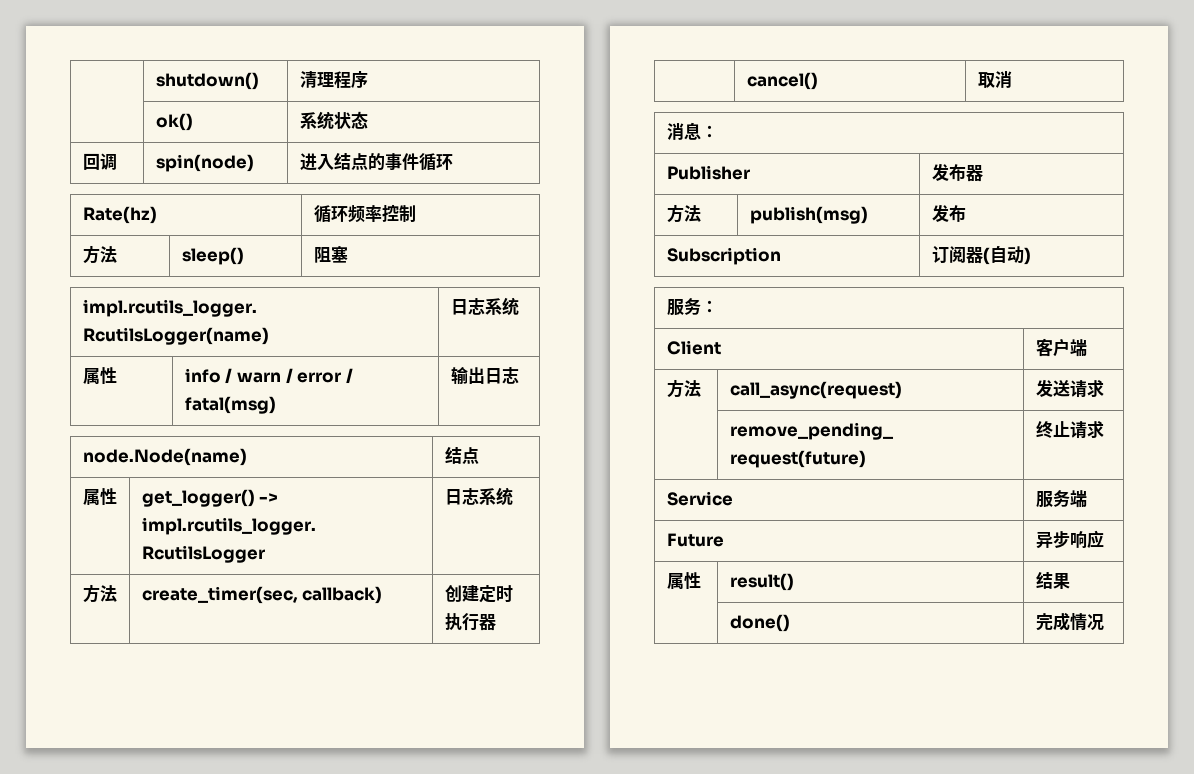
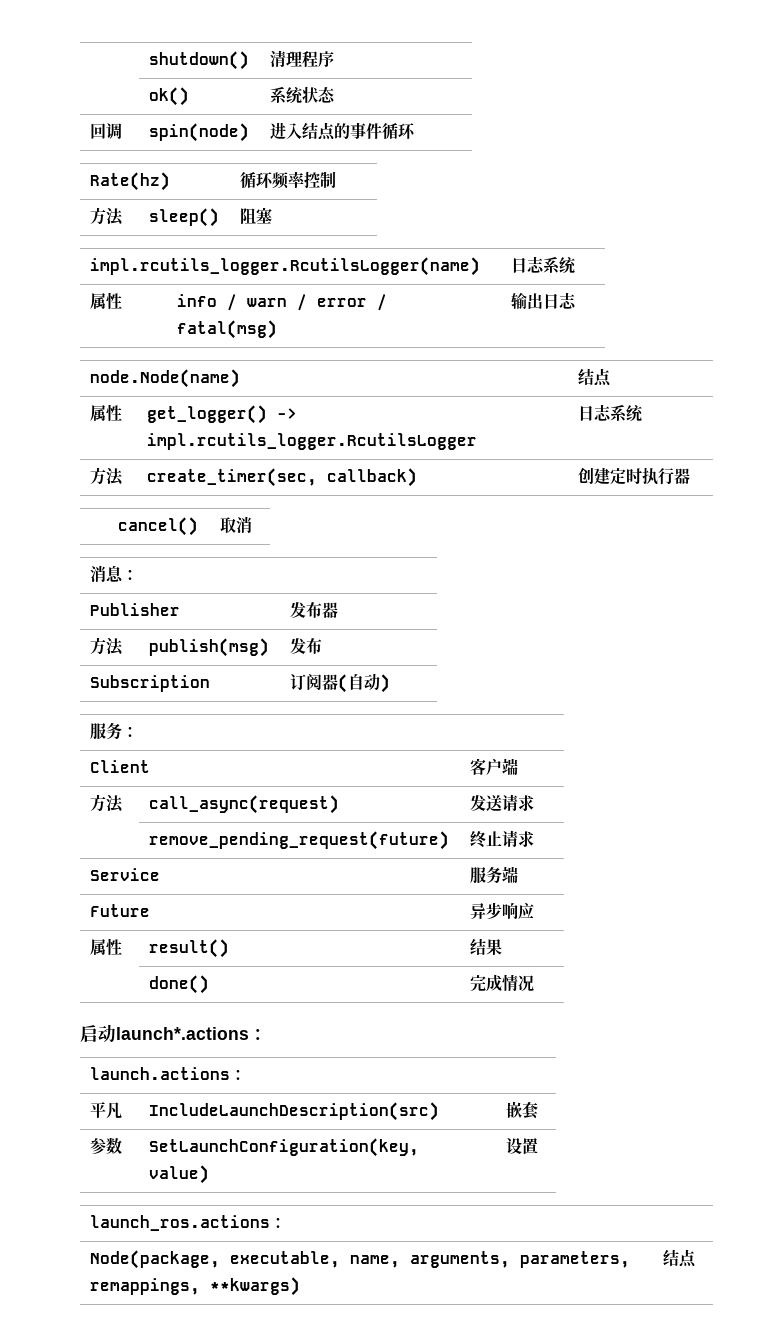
(1104, 622) none -> [80,1024,267,1042] [90,1067,247,1080] [90,1102,123,1119] [149,1102,440,1121] [506,1101,539,1119] [90,1137,123,1155] [149,1138,420,1157] [149,1165,210,1184] [506,1138,539,1155] [90,1215,287,1231] [90,1250,631,1269] [90,1277,301,1296] [663,1249,697,1267] // 启动launch*.actions： // launch.actions： // 平凡 | IncludeLaunchDescription(src) | 嵌套 // 参数 | SetLaunchConfiguration(key, value) | 设置 // launch_ros.actions： // Node(package, executable, name, arguments, parameters, remappings, **kwargs) | 结点

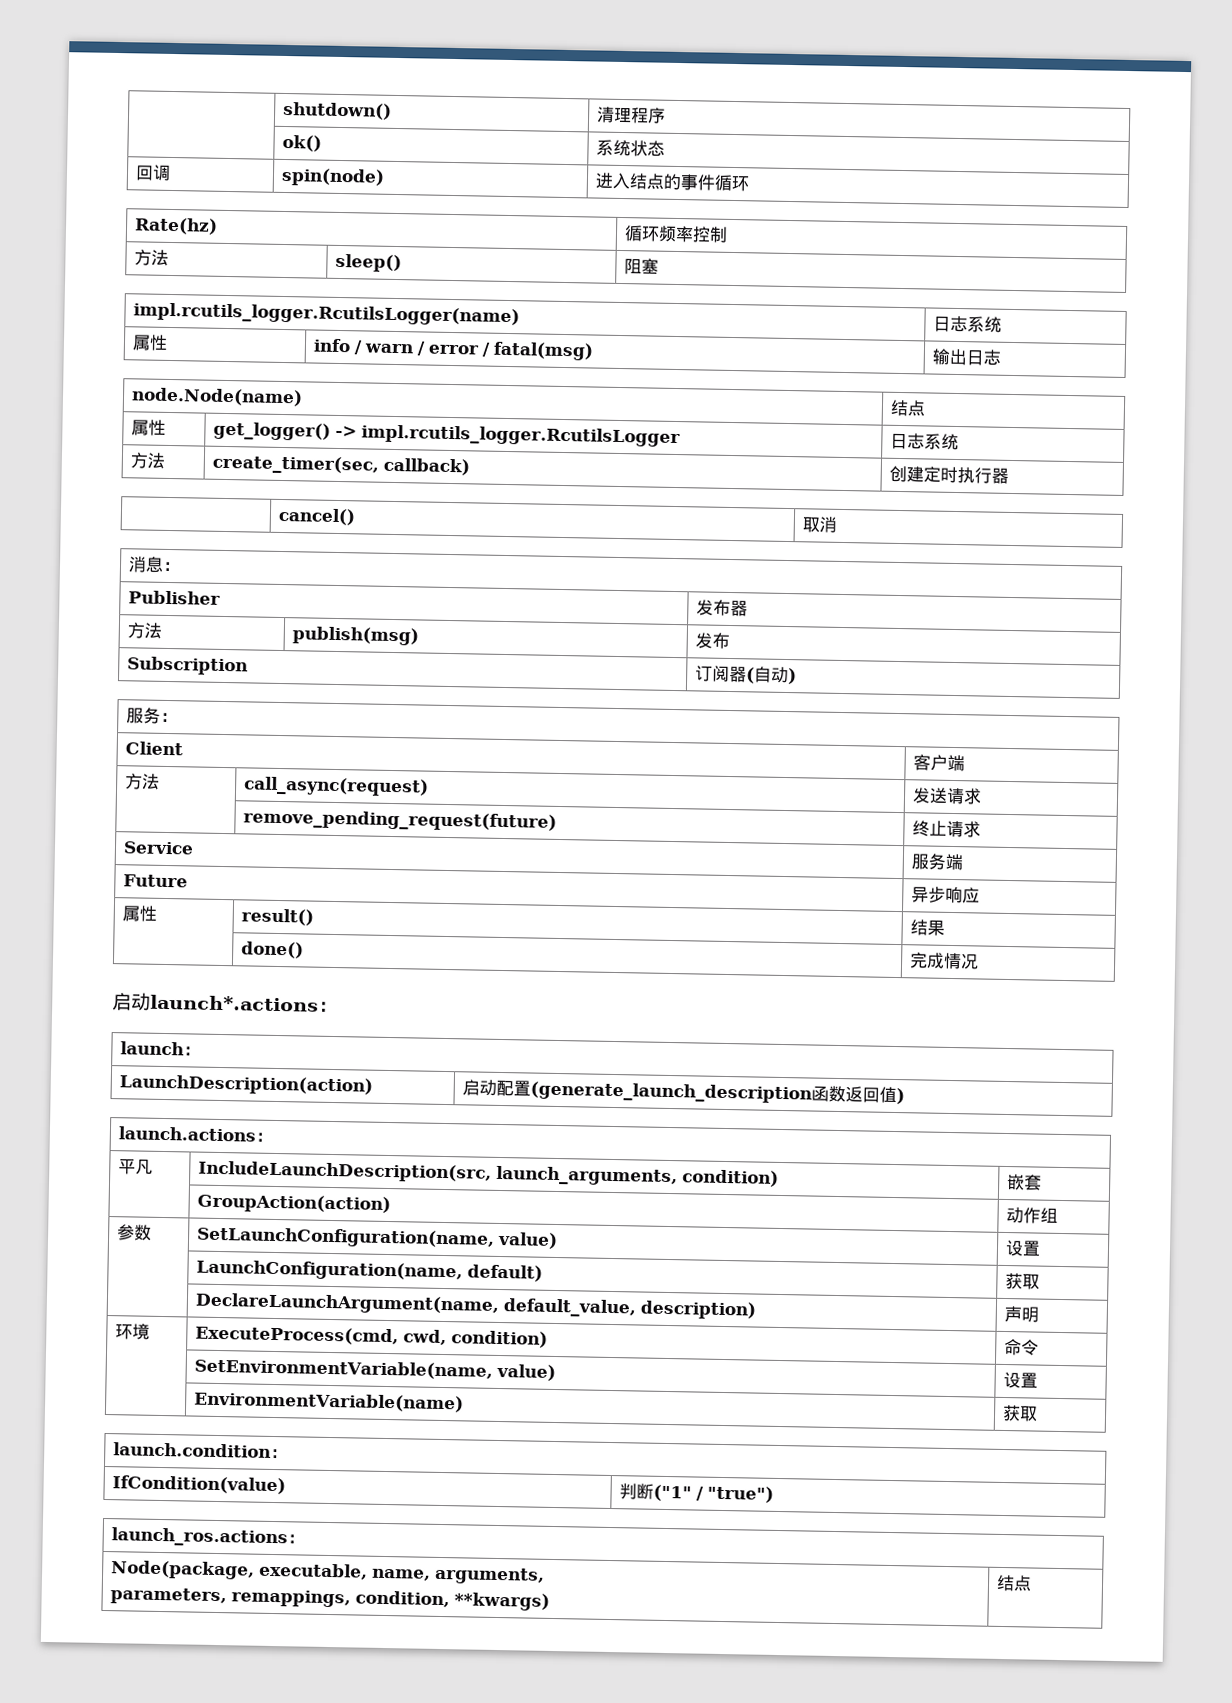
(267, 1034) none -> [120,1041,202,1056] [119,1074,374,1096] [462,1079,906,1105] // launch： // LaunchDescription(action) | 启动配置(generate_launch_description函数返回值)
[149,1102,440,1121] IncludeLaunchDescription(src) -> [198,1160,780,1187] IncludeLaunchDescription(src, launch_arguments, condition)
(539, 1110) none -> [197,1193,392,1215] [1006,1207,1059,1224] // | GroupAction(action) | 动作组
[149,1138,420,1157] [149,1165,210,1184] [506,1138,539,1155] SetLaunchConfiguration(key, value) | 设置 -> [196,1226,559,1250] [1005,1240,1042,1257] [196,1259,544,1282] [1005,1273,1041,1290] [195,1292,757,1320] [1004,1305,1040,1323] [115,1323,151,1340] [195,1325,549,1348] [1004,1338,1040,1356] [194,1358,557,1382] [1003,1371,1039,1389] [194,1391,465,1413] [1002,1404,1039,1422] [113,1442,289,1459] [112,1475,287,1495] [619,1483,775,1503] SetLaunchConfiguration(name, value) | 设置 // | LaunchConfiguration(name, default) | 获取 // | DeclareLaunchArgument(name, default_value, description) | 声明 // 环境 | ExecuteProcess(cmd, cwd, condition) | 命令 // | SetEnvironmentVariable(name, value) | 设置 // | EnvironmentVariable(name) | 获取 // launch.condition： // IfCondition(value) | 判断("1" / "true")
(511, 1259) none -> (546, 1575) //
(201, 1286) none -> [355,1590,451,1608] condition,

